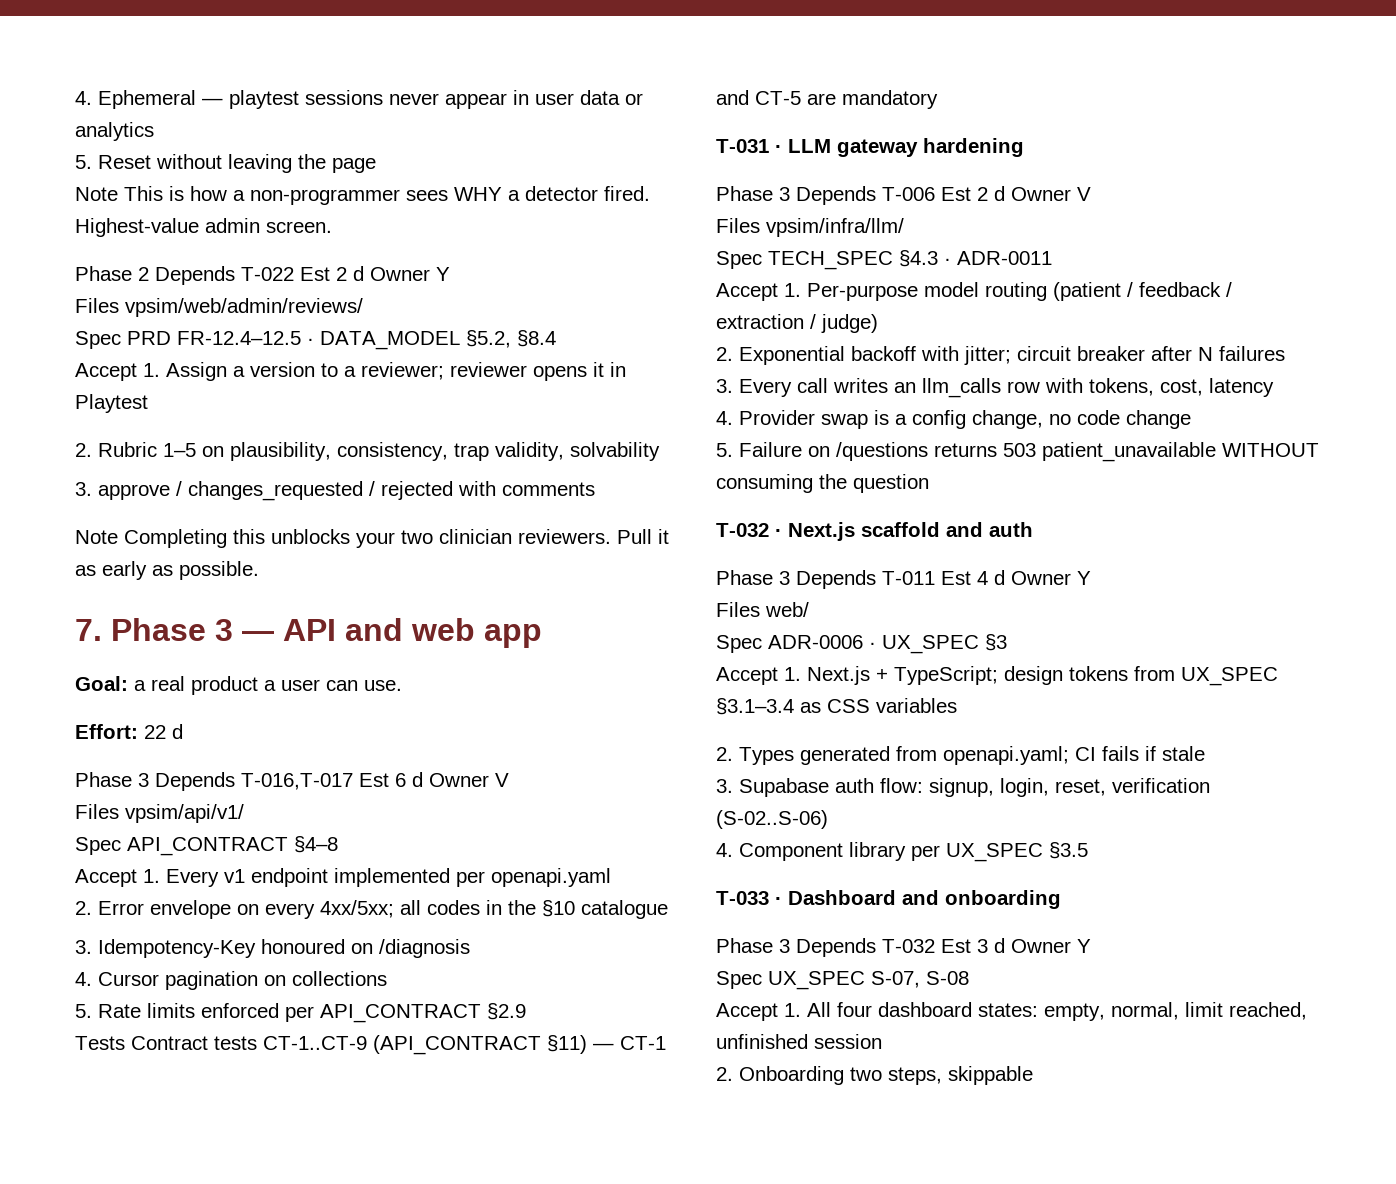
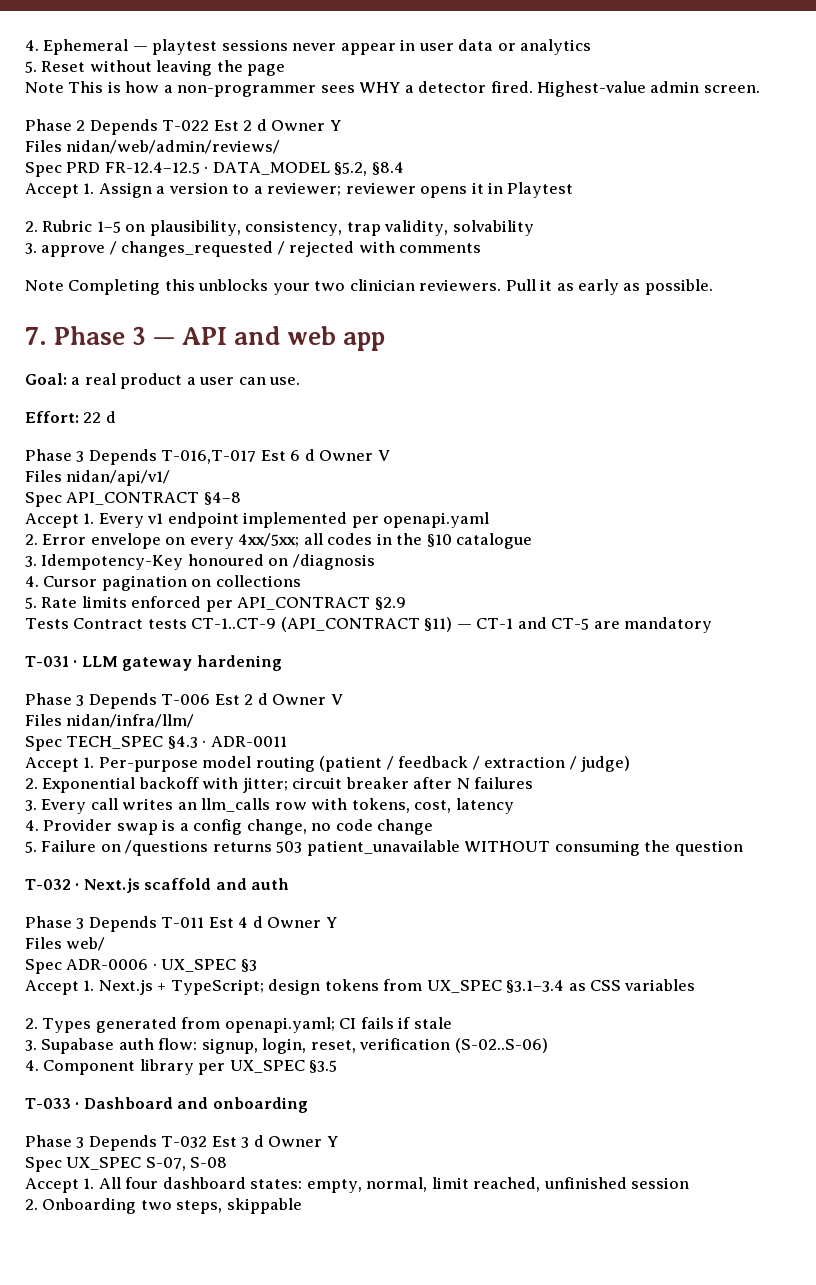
[125,298,363,317] vpsim/web/admin/reviews/ -> [66,140,281,154] nidan/web/admin/reviews/
[125,804,244,823] vpsim/api/v1/ -> [66,470,171,486] nidan/api/v1/
[766,218,904,237] vpsim/infra/llm/ -> [66,714,195,728] nidan/infra/llm/

